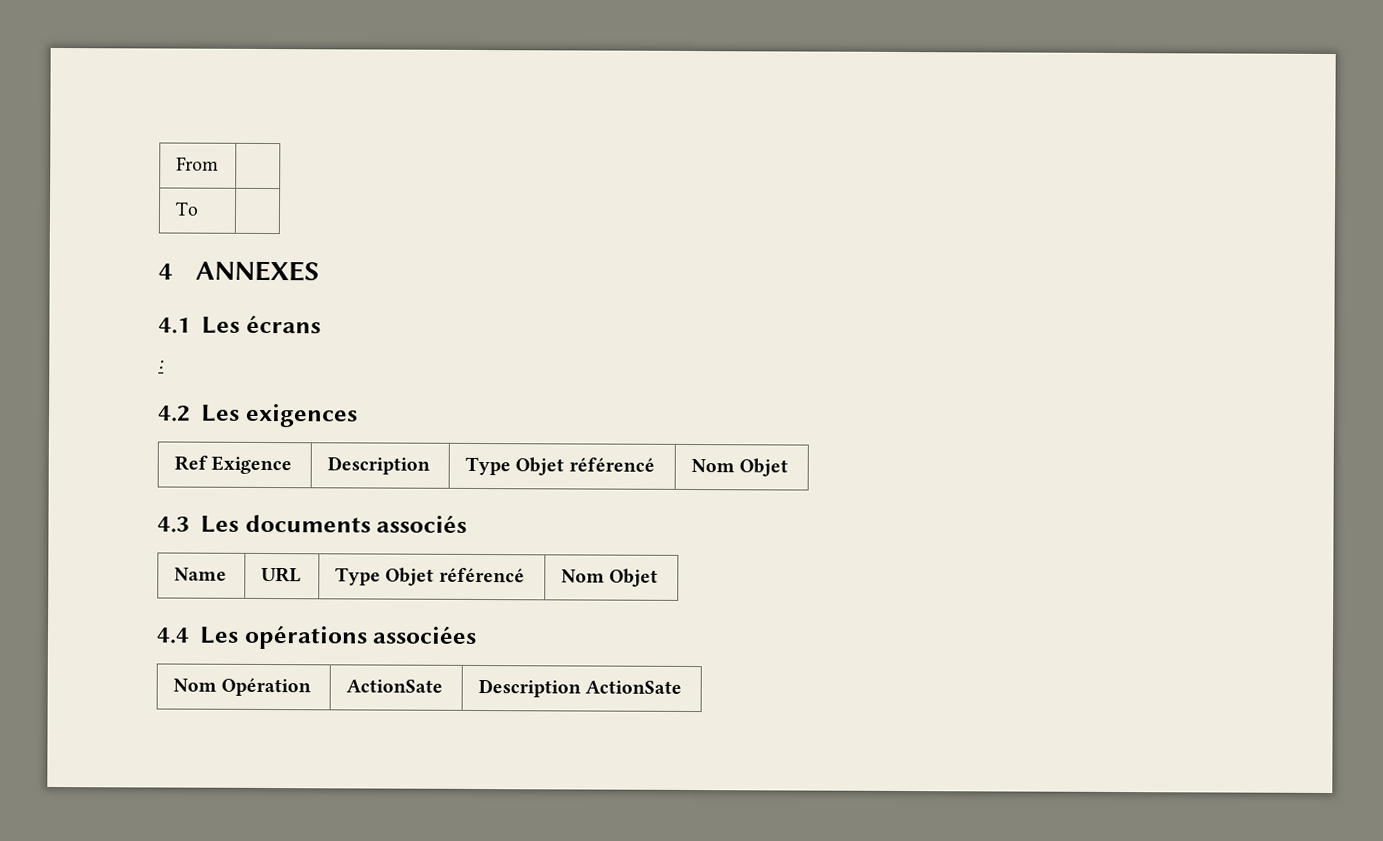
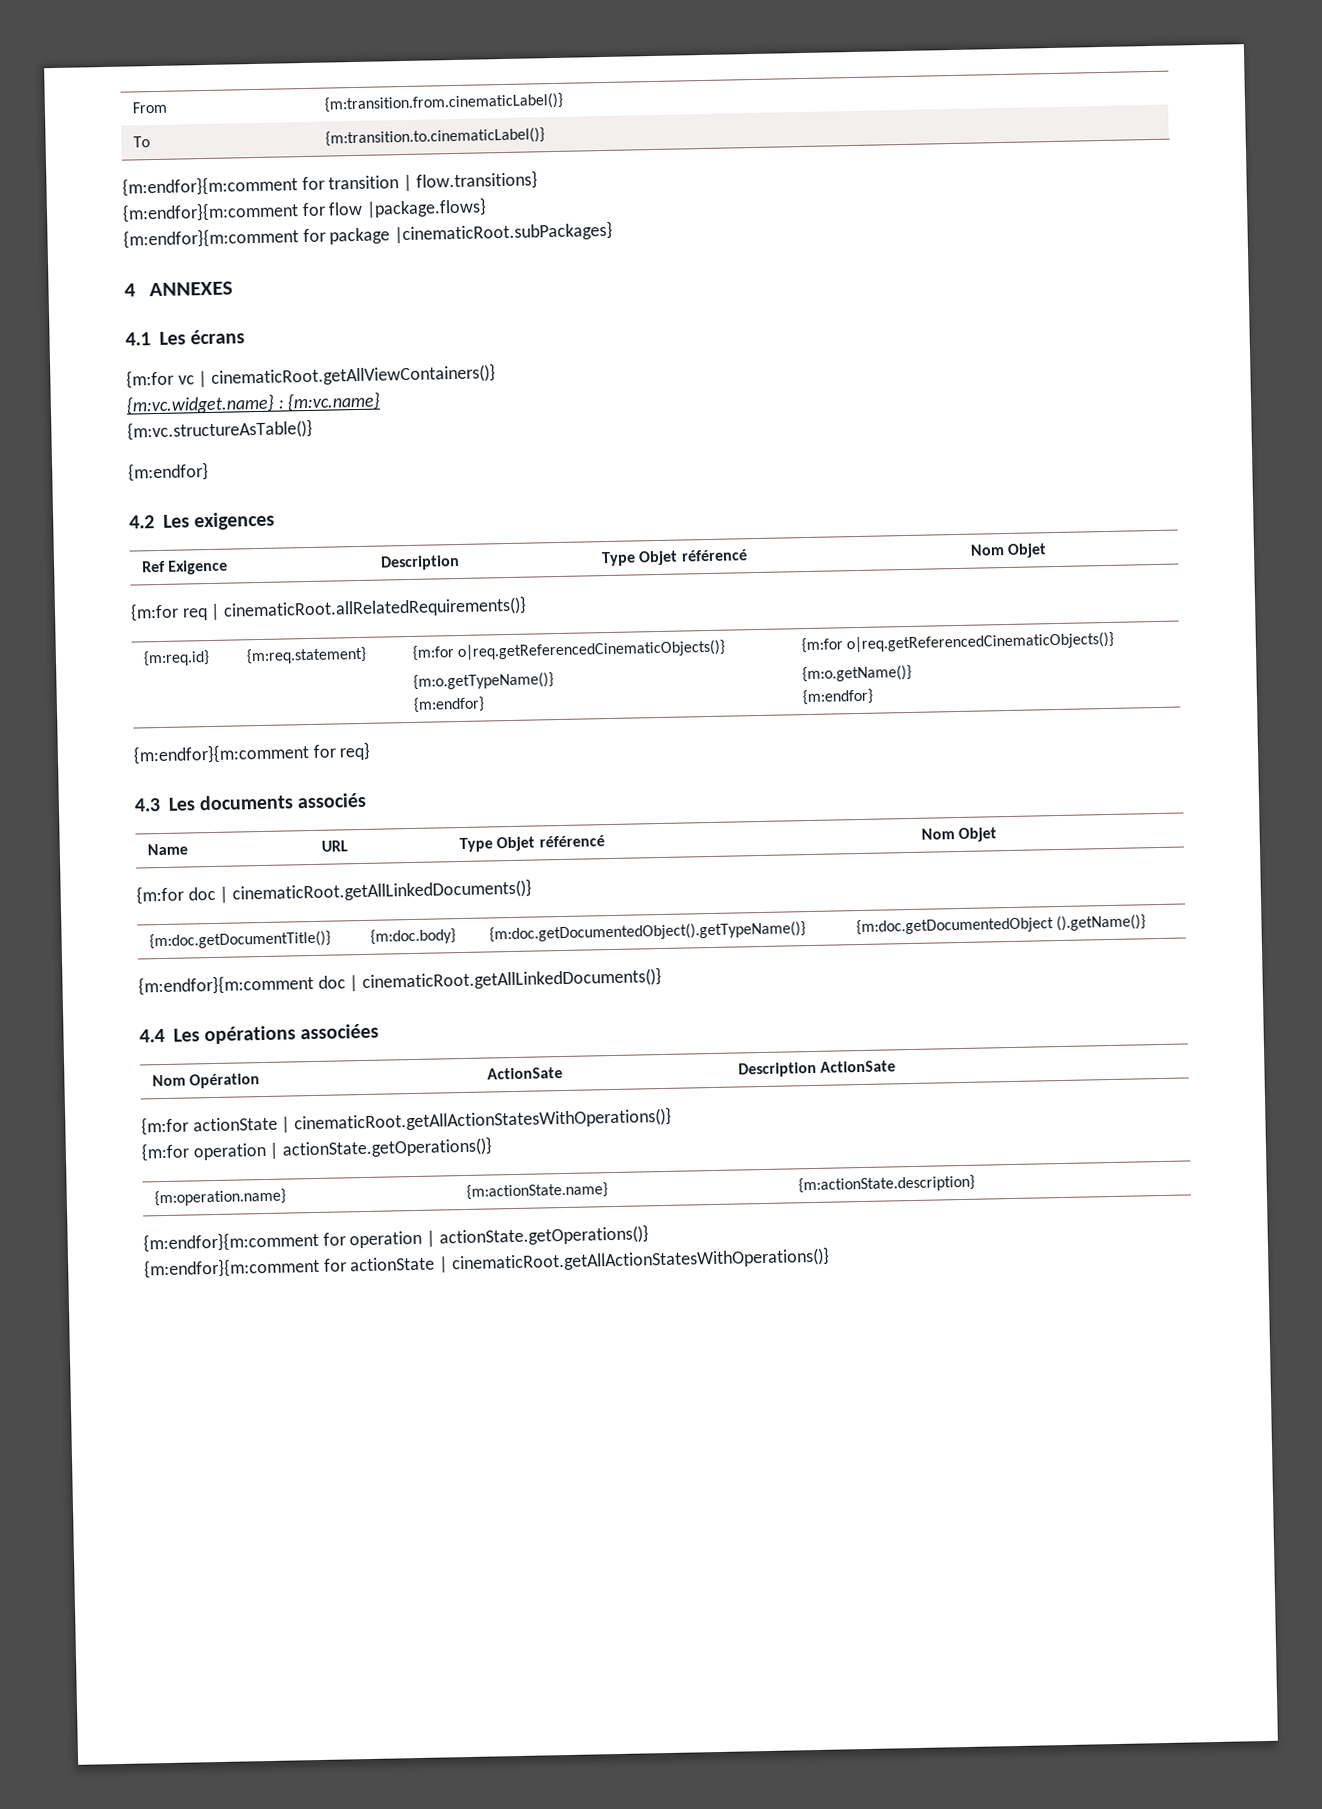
(220, 163) none -> [324,92,564,113] {m:transition.from.cinematicLabel()}
(200, 208) none -> [325,127,546,147] [122,170,538,197] [122,197,488,223] [123,220,614,249] {m:transition.to.cinematicLabel()} // {m:endfor}{m:comment for transition | flow.transitions} // {m:endfor}{m:comment for flow |package.flows} // {m:endfor}{m:comment for package |cinematicRoot.subPackages}
[158,360,165,370] : -> [126,363,497,389] [126,391,382,415] [127,418,313,441] [128,462,209,482] {m:for vc | cinematicRoot.getAllViewContainers()} // {m:vc.widget.name} : {m:vc.name} // {m:vc.structureAsTable()} // {m:endfor}
(789, 467) none -> [130,595,528,622] [143,650,211,667] [246,646,368,665] [412,639,726,661] [413,672,555,690] [413,696,486,713] [801,631,1115,654] [802,664,913,683] [802,688,875,706] [133,741,372,765] // {m:for req | cinematicRoot.allRelatedRequirements()} // {m:req.id} | {m:req.statement} | {m:for o|req.getReferencedCinematicObjects()} // {m:o.getTypeName()} // {m:endfor} | {m:for o|req.getReferencedCinematicObjects()} // {m:o.getName()} // {m:endfor} // {m:endfor}{m:comment for req}
(659, 577) none -> [136,878,533,905] [149,930,332,950] [370,928,457,945] [489,921,807,943] [856,914,1147,936] [138,966,663,996] // {m:for doc | cinematicRoot.getAllLinkedDocuments()} // {m:doc.getDocumentTitle()} | {m:doc.body} | {m:doc.getDocumentedObject().getTypeName()} | {m:doc.getDocumentedObject ().getName()} // {m:endfor}{m:comment doc | cinematicRoot.getAllLinkedDocuments()}
(683, 687) none -> [141,1106,673,1136] [141,1136,493,1162] [154,1188,287,1207] [466,1182,609,1200] [798,1174,976,1194] [143,1224,649,1253] [144,1246,830,1279] // {m:for actionState | cinematicRoot.getAllActionStatesWithOperations()} // {m:for operation | actionState.getOperations()} // {m:operation.name} | {m:actionState.name} | {m:actionState.description} // {m:endfor}{m:comment for operation | actionState.getOperations()} // {m:endfor}{m:comment for actionState | cinematicRoot.getAllActionStatesWithOperations()}

